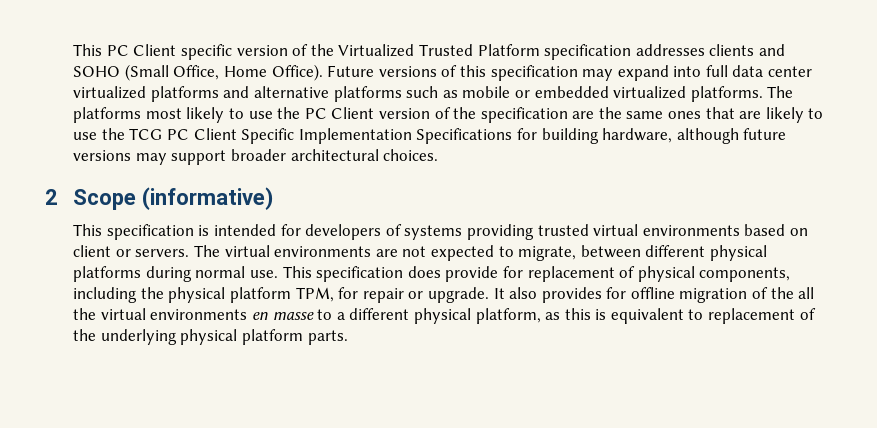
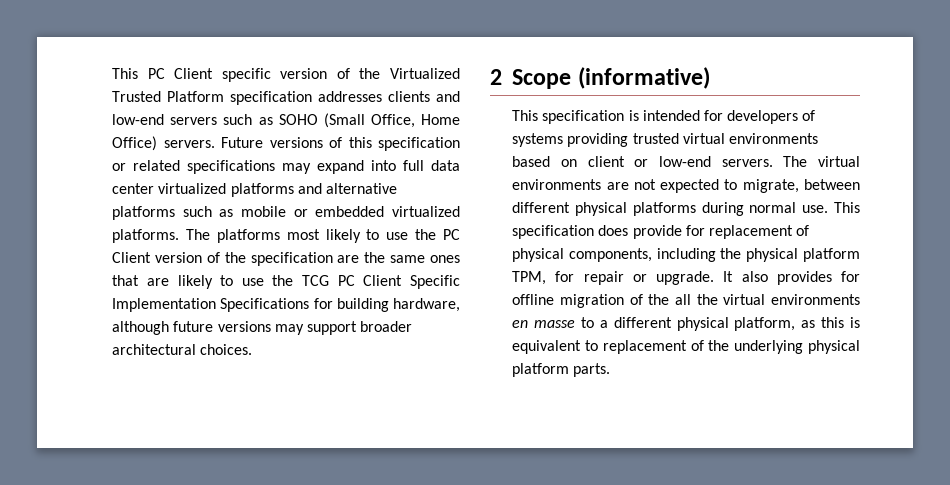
(785, 50) none -> [112,114,273,125] low-end servers such as
[271,64,323,81] Office). -> [112,136,215,151] Office) servers.
(578, 73) none -> [112,160,276,174] or related specifications
(131, 253) none -> [658,156,711,167] low-end

